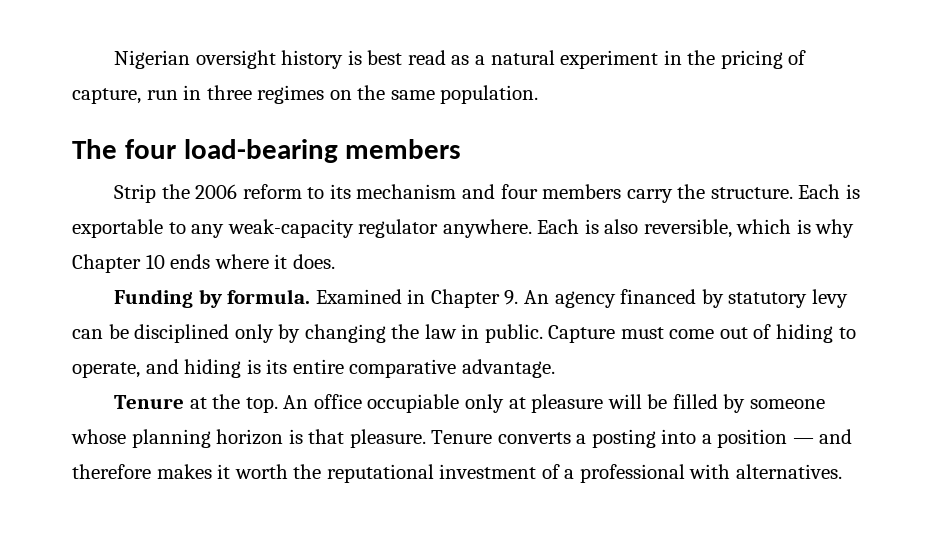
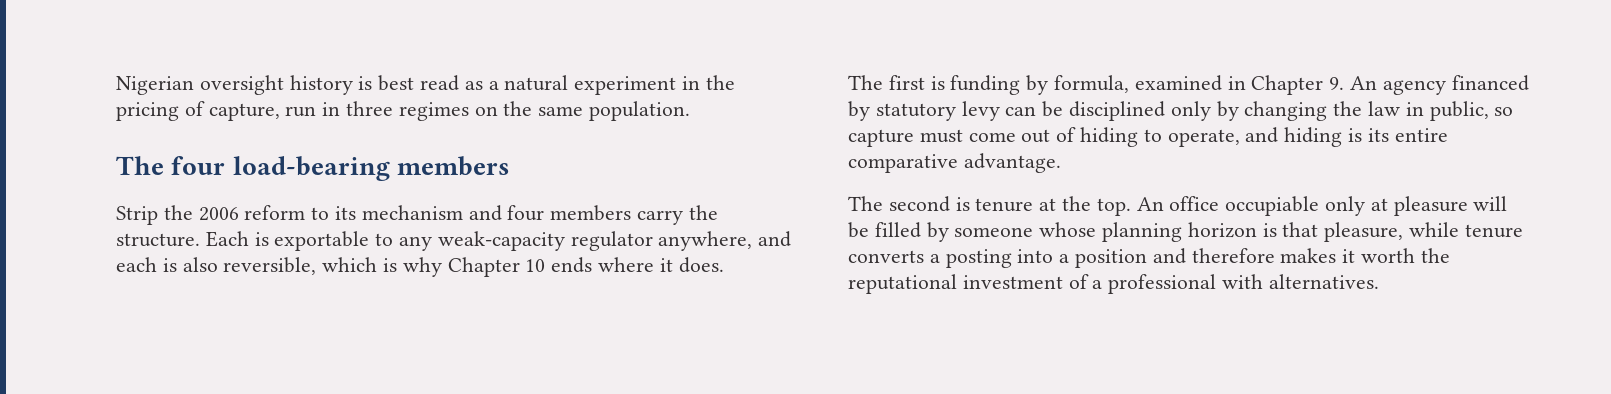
[442,219,580,238] anywhere. Each -> [658,231,792,251] [116,257,157,272] anywhere, and each
[114,289,402,308] Funding by formula. Examined -> [848,75,1222,95] The first is funding by formula, examined
[484,324,616,343] public. Capture -> [1429,101,1514,121] [848,129,914,147] public, so capture
[114,395,185,409] Tenure -> [848,196,1034,212] The second is tenure
[349,429,493,448] pleasure. Tenure -> [1324,222,1523,242] pleasure, while tenure
[792,438,814,444] — -> (1148, 258) none

